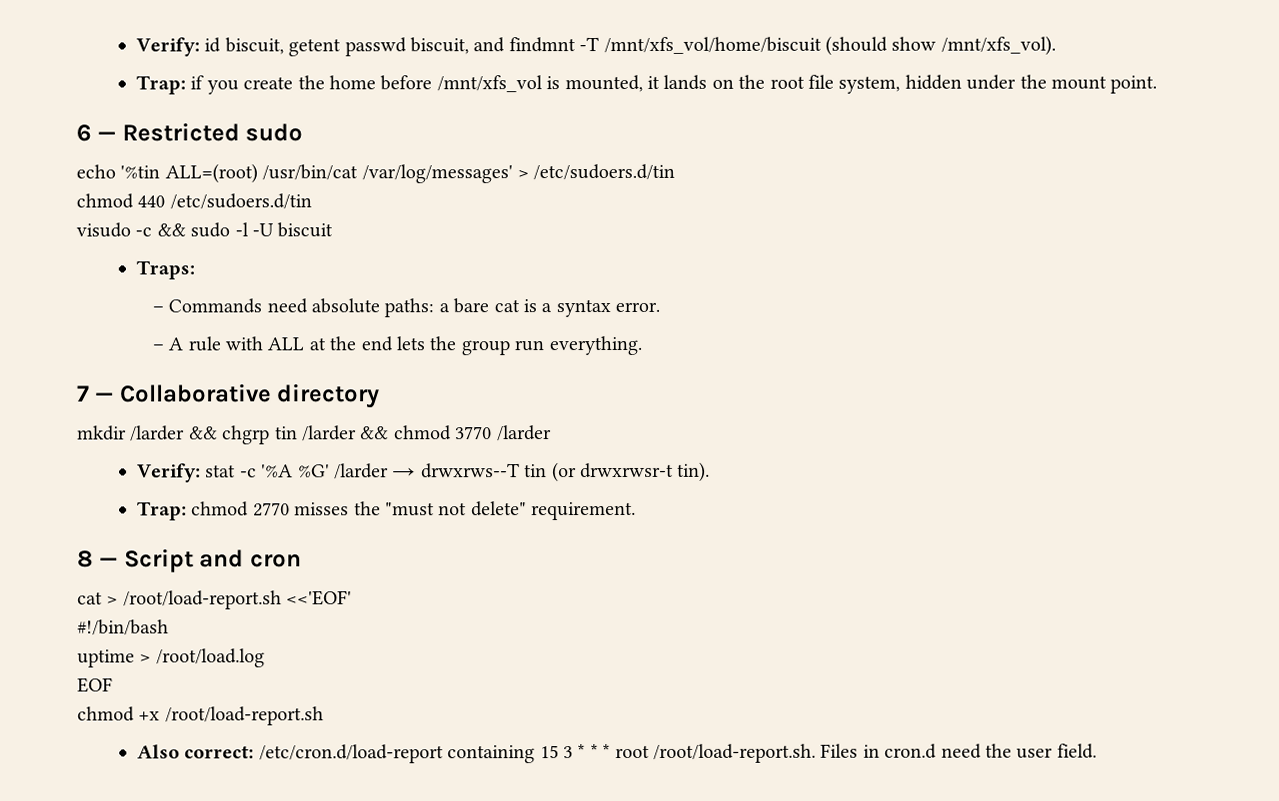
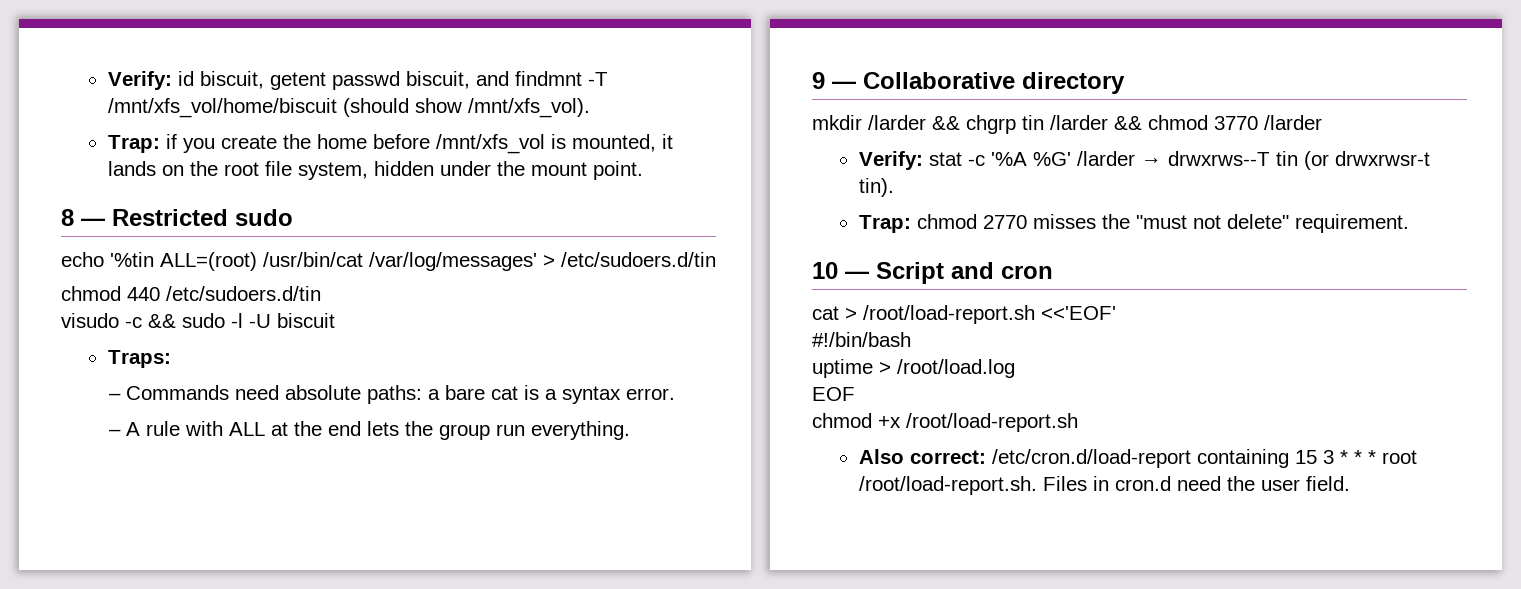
[76,124,92,142] 6 -> [61,209,74,226] 8
[76,385,90,402] 7 -> [812,72,825,89] 9
[77,550,94,568] 8 -> [812,262,838,279] 10

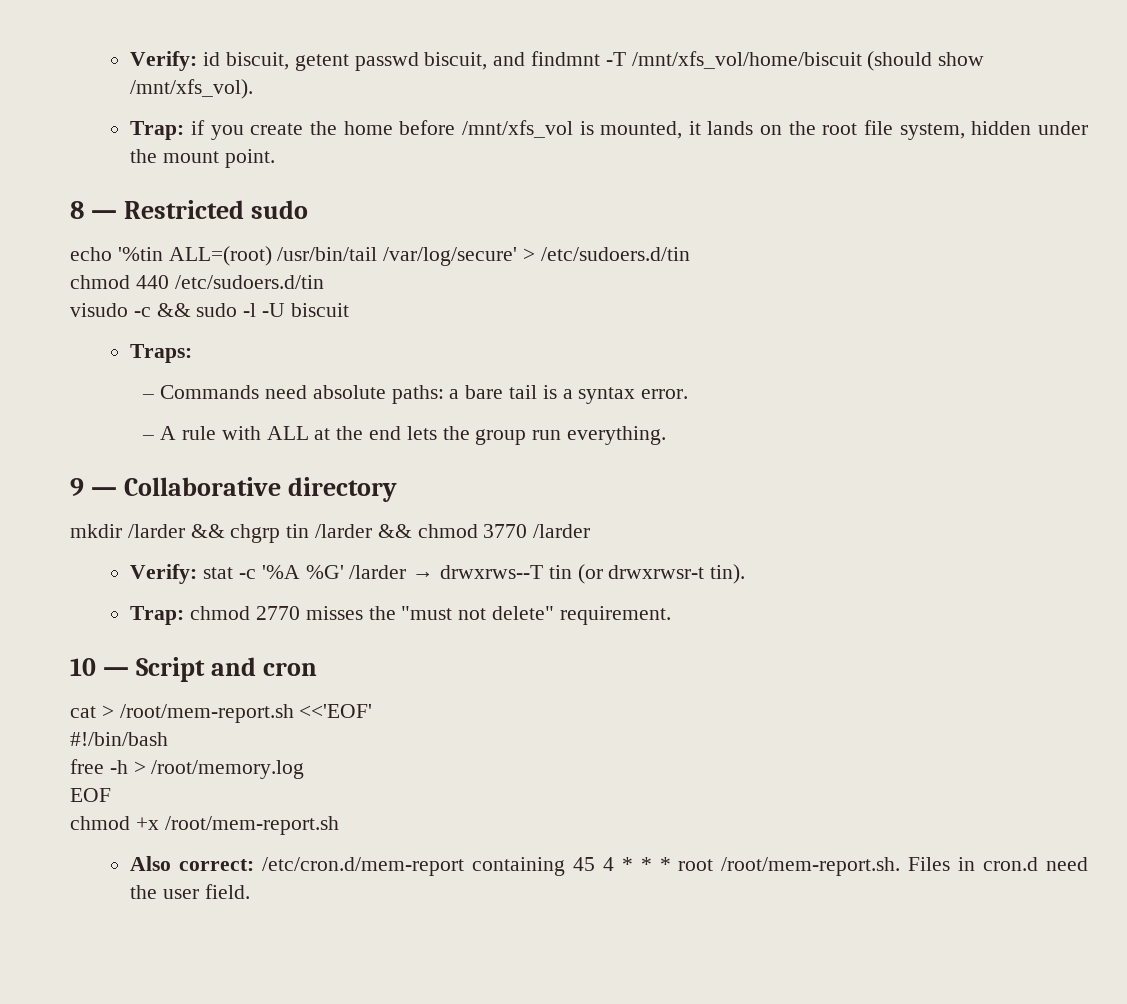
[263,252,537,271] /usr/bin/cat /var/log/messages' -> [277,247,518,266] /usr/bin/tail /var/log/secure'
[491,386,519,400] cat -> [508,385,537,399] tail
[863,305,1035,324] /root/load-report.sh -> [119,704,294,723] /root/mem-report.sh
[812,359,1015,378] uptime > /root/load.log -> [70,759,305,779] free -h > /root/memory.log
[906,413,1078,432] /root/load-report.sh -> [164,816,339,835] /root/mem-report.sh
[991,449,1334,468] /etc/cron.d/load-report containing 15 3 -> [262,857,614,876] /etc/cron.d/mem-report containing 45 4
[858,476,1037,495] /root/load-report.sh. -> [721,857,901,876] /root/mem-report.sh.

